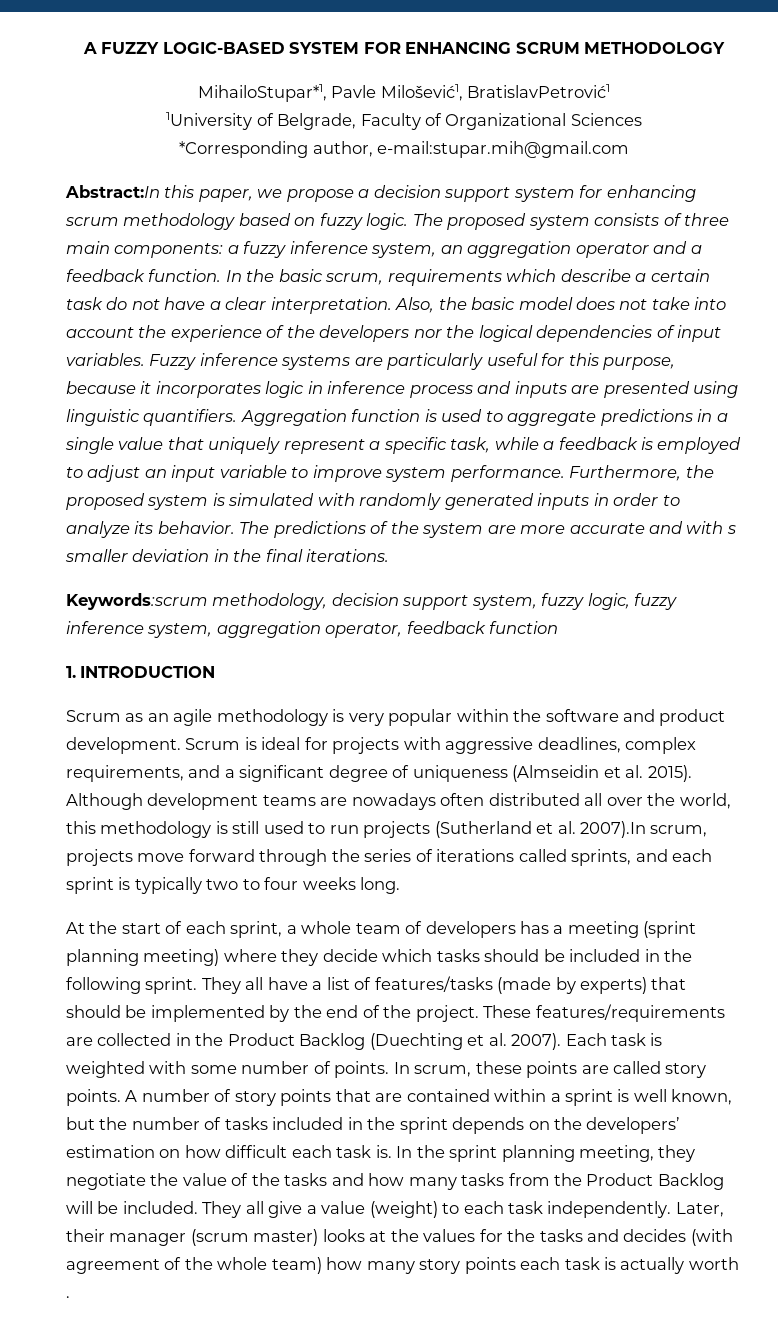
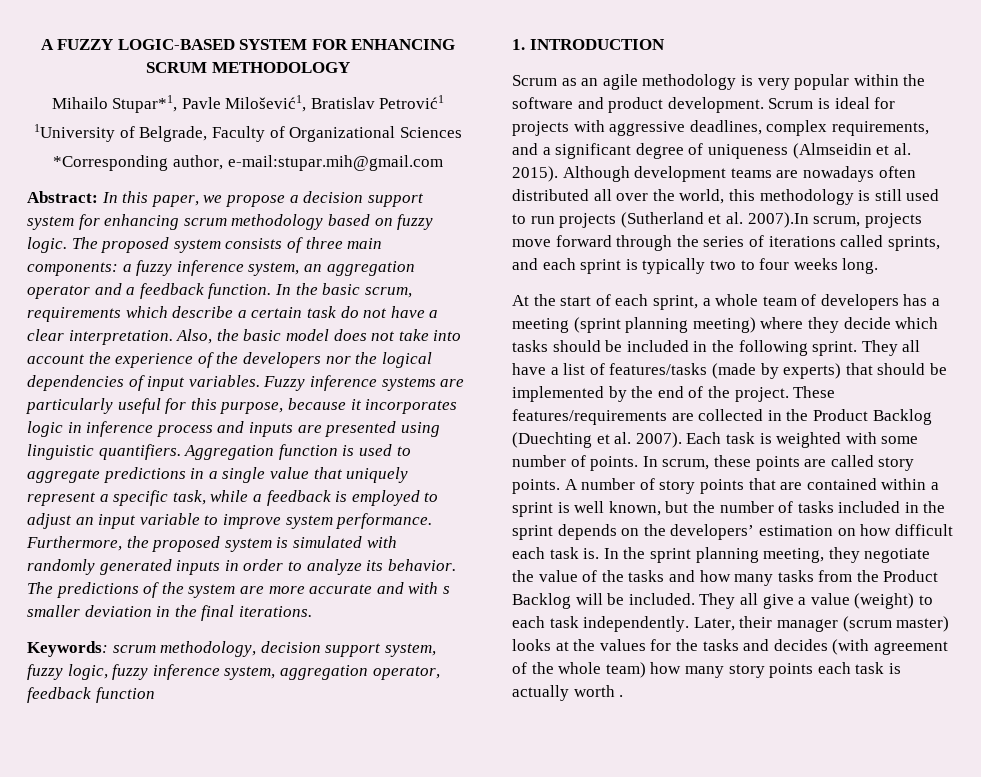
[197,84,611,102] MihailoStupar*1, Pavle Milošević1, BratislavPetrović1 -> [51,95,445,113] Mihailo Stupar*1, Pavle Milošević1, Bratislav Petrović1
[65,185,160,198] Abstract:In -> [27,191,118,203] Abstract: In
[66,593,208,610] Keywords:scrum -> [27,641,156,657] Keywords: scrum

